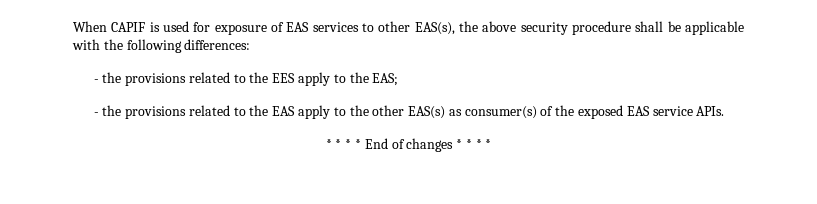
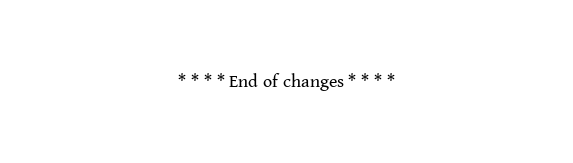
[73,21,745,35] [72,39,251,53] [93,72,399,86] [93,105,725,119] When CAPIF is used for exposure of EAS services to other EAS(s), the above security procedure shall be applicable with the following differences: // - the provisions related to the EES apply to the EAS; // - the provisions related to the EAS apply to the other EAS(s) as consumer(s) of the exposed EAS service APIs. // -> (178, 80) none

